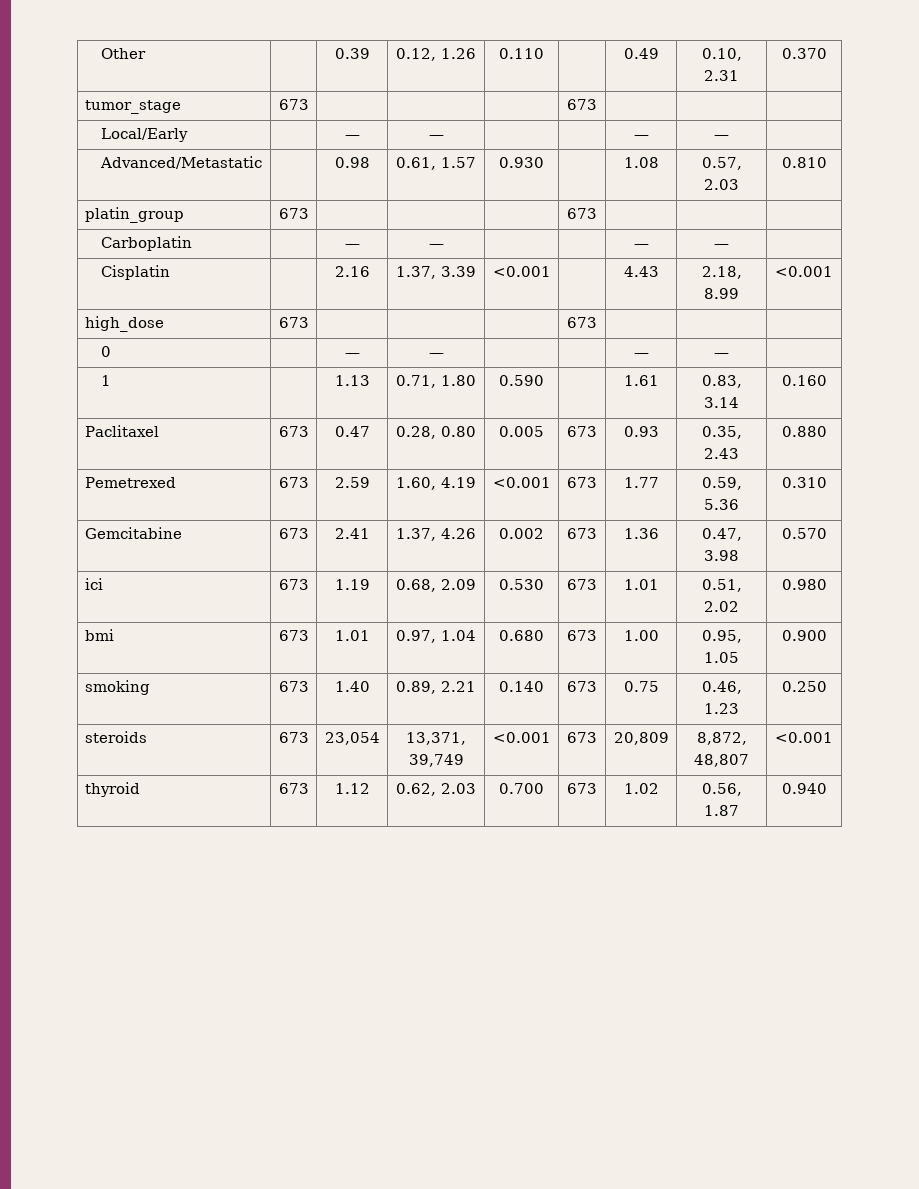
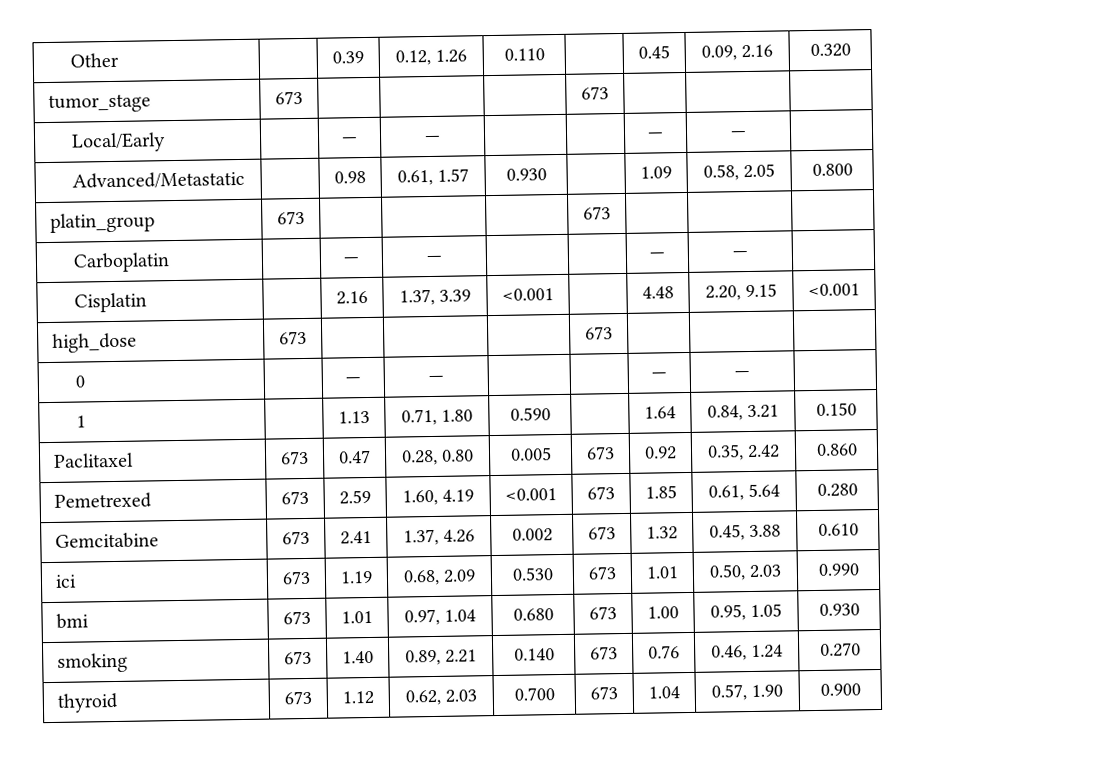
[623,48,659,59] [701,48,742,61] [704,70,739,81] [781,48,827,59] 0.49 | 0.10, 2.31 | 0.370 -> [638,45,670,59] [700,44,774,61] [809,43,851,58] 0.45 | 0.09, 2.16 | 0.320
[623,157,659,168] [701,157,742,170] [704,179,739,190] [781,157,827,168] 1.08 | 0.57, 2.03 | 0.810 -> [640,166,672,179] [702,163,776,181] [811,163,853,176] 1.09 | 0.58, 2.05 | 0.800
[623,266,659,277] [701,266,742,279] [704,288,739,299] 4.43 | 2.18, 8.99 -> [642,286,674,299] [704,283,778,301] 4.48 | 2.20, 9.15
[623,375,659,386] [701,375,742,388] [704,397,739,408] [781,375,827,386] 1.61 | 0.83, 3.14 | 0.160 -> [644,406,676,419] [706,404,780,421] [815,402,857,416] 1.64 | 0.84, 3.21 | 0.150
[623,426,659,437] 0.93 -> [644,446,677,460] 0.92
[704,448,739,459] [781,426,827,437] 2.43 | 0.880 -> [747,444,781,459] [815,443,858,456] 2.42 | 0.860
[623,477,659,488] [701,477,742,490] [704,499,739,510] [781,477,827,488] 1.77 | 0.59, 5.36 | 0.310 -> [645,485,677,499] [707,483,781,501] [816,483,858,497] 1.85 | 0.61, 5.64 | 0.280
[623,528,659,539] [701,528,742,541] [704,550,739,561] [781,528,827,539] 1.36 | 0.47, 3.98 | 0.570 -> [646,526,678,540] [708,524,782,541] [817,523,859,536] 1.32 | 0.45, 3.88 | 0.610
[701,579,742,592] [704,601,739,612] [781,579,827,590] 0.51, 2.02 | 0.980 -> [708,564,783,581] [817,563,859,576] 0.50, 2.03 | 0.990
[781,630,827,641] 0.900 -> [818,603,860,616] 0.930
[623,681,659,692] 0.75 -> [648,645,680,659] 0.76
[704,703,739,714] [781,681,827,692] [84,731,147,743] [278,732,309,743] [324,732,380,745] [405,732,466,745] [408,754,464,767] [492,732,551,743] [567,732,597,743] [613,732,669,745] [696,732,747,745] [694,754,749,767] [775,732,833,743] 1.23 | 0.250 // steroids | 673 | 23,054 | 13,371, 39,749 | <0.001 | 673 | 20,809 | 8,872, 48,807 | <0.001 -> [751,644,784,659] [819,642,861,657] 1.24 | 0.270
[623,783,659,794] [701,783,742,796] [704,805,739,816] [781,783,827,794] 1.02 | 0.56, 1.87 | 0.940 -> [648,686,680,699] [710,684,784,701] [819,683,861,696] 1.04 | 0.57, 1.90 | 0.900

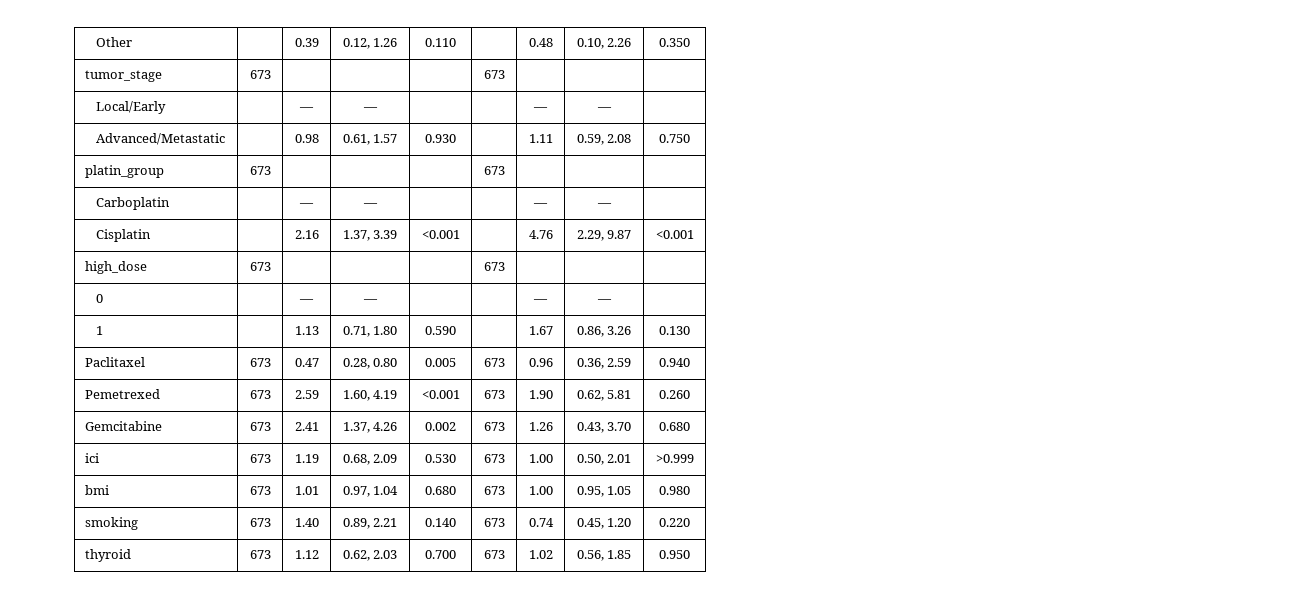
[638,45,670,59] [700,44,774,61] [809,43,851,58] 0.45 | 0.09, 2.16 | 0.320 -> [528,38,553,47] [576,38,632,49] [659,38,690,47] 0.48 | 0.10, 2.26 | 0.350
[640,166,672,179] [702,163,776,181] [811,163,853,176] 1.09 | 0.58, 2.05 | 0.800 -> [528,134,553,143] [576,134,632,145] [659,134,690,143] 1.11 | 0.59, 2.08 | 0.750
[642,286,674,299] [704,283,778,301] 4.48 | 2.20, 9.15 -> [528,230,553,239] [576,230,632,241] 4.76 | 2.29, 9.87
[644,406,676,419] [706,404,780,421] [815,402,857,416] 1.64 | 0.84, 3.21 | 0.150 -> [528,326,553,335] [576,326,632,337] [659,326,690,335] 1.67 | 0.86, 3.26 | 0.130
[644,446,677,460] [706,444,781,461] [815,443,858,456] 0.92 | 0.35, 2.42 | 0.860 -> [528,358,553,367] [576,358,632,369] [659,358,690,367] 0.96 | 0.36, 2.59 | 0.940
[645,485,677,499] [707,483,781,501] [816,483,858,497] 1.85 | 0.61, 5.64 | 0.280 -> [528,390,553,399] [576,390,632,401] [659,390,690,399] 1.90 | 0.62, 5.81 | 0.260
[646,526,678,540] [708,524,782,541] [817,523,859,536] 1.32 | 0.45, 3.88 | 0.610 -> [528,422,553,431] [576,422,632,433] [659,422,690,431] 1.26 | 0.43, 3.70 | 0.680
[646,566,679,579] 1.01 -> [528,454,553,463] 1.00
[749,564,783,579] [817,563,859,576] 2.03 | 0.990 -> [607,454,632,463] [655,454,694,463] 2.01 | >0.999
[818,603,860,616] 0.930 -> [659,486,690,495] 0.980
[648,645,680,659] [710,644,784,661] [819,642,861,657] 0.76 | 0.46, 1.24 | 0.270 -> [528,518,554,527] [576,518,632,529] [659,518,690,527] 0.74 | 0.45, 1.20 | 0.220
[648,686,680,699] [710,684,784,701] [819,683,861,696] 1.04 | 0.57, 1.90 | 0.900 -> [528,550,553,559] [576,550,632,561] [659,550,690,559] 1.02 | 0.56, 1.85 | 0.950

